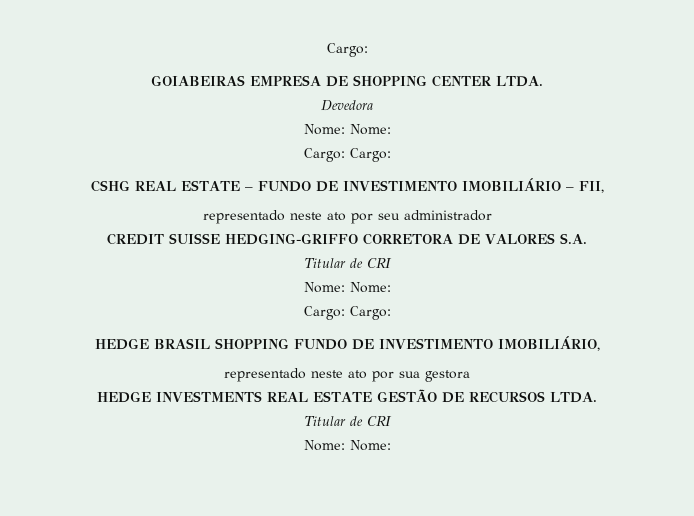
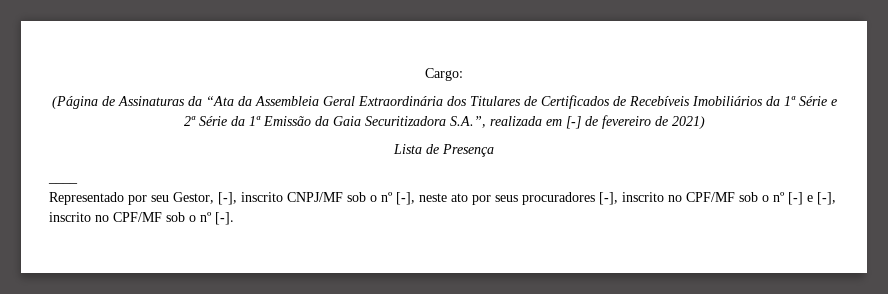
[326,43,368,57] [151,75,543,87] [321,100,373,111] [303,124,391,135] [303,148,391,162] [90,178,604,193] [202,210,492,224] [107,233,587,245] [303,258,392,269] [303,282,391,293] [303,306,391,320] [94,336,600,351] [224,368,470,382] [97,389,597,403] [303,416,392,427] [303,440,391,451] Cargo: // GOIABEIRAS EMPRESA DE SHOPPING CENTER LTDA. // Devedora // Nome: Nome: // Cargo: Cargo: // CSHG REAL ESTATE – FUNDO DE INVESTIMENTO IMOBILIÁRIO – FII, // representado neste ato por seu administrador // CREDIT SUISSE HEDGING-GRIFFO CORRETORA DE VALORES S.A. // Titular de CRI // Nome: Nome: // Cargo: Cargo: // HEDGE BRASIL SHOPPING FUNDO DE INVESTIMENTO IMOBILIÁRIO, // representado neste ato por sua gestora // HEDGE INVESTMENTS REAL ESTATE GESTÃO DE RECURSOS LTDA. // Titular de CRI // Nome: Nome: -> [425,68,463,81] [51,95,837,109] [183,115,705,129] [393,144,494,157] [48,182,78,184] [49,192,836,205] [49,212,234,225] Cargo: // (Página de Assinaturas da “Ata da Assembleia Geral Extraordinária dos Titulares de Certificados de Recebíveis Imobiliários da 1ª Série e 2ª Série da 1ª Emissão da Gaia Securitizadora S.A.”, realizada em [-] de fevereiro de 2021) // Lista de Presença // ____ // Representado por seu Gestor, [-], inscrito CNPJ/MF sob o nº [-], neste ato por seus procuradores [-], inscrito no CPF/MF sob o nº [-] e [-], inscrito no CPF/MF sob o nº [-].

